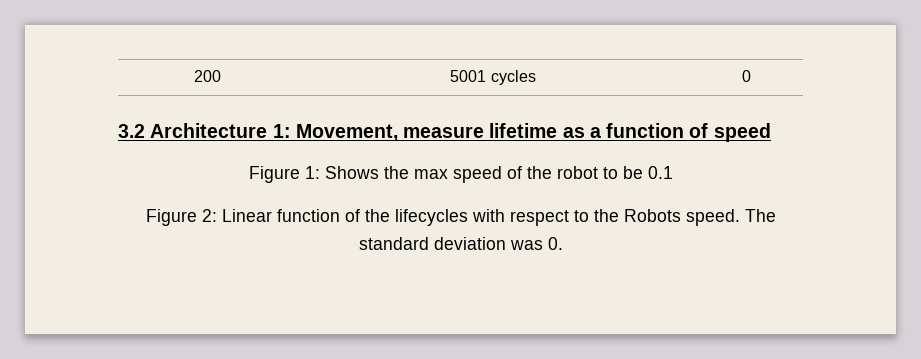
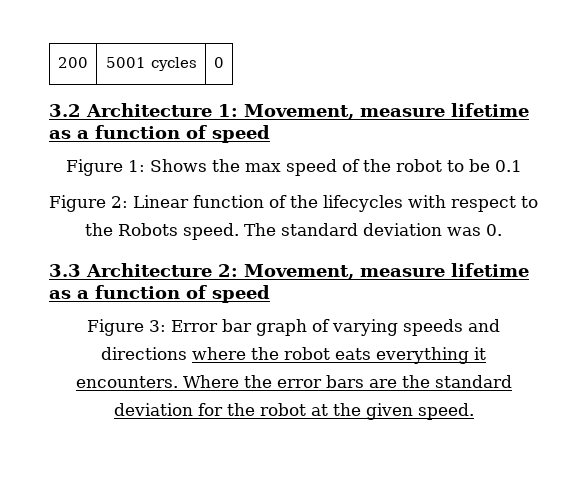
(563, 243) none -> [49,263,529,280] [49,285,270,303] [87,319,500,336] [101,347,486,364] [75,375,512,388] [113,403,474,420] // 3.3 Architecture 2: Movement, measure lifetime as a function of speed // Figure 3: Error bar graph of varying speeds and directions where the robot eats everything it encounters. Where the error bars are the standard deviation for the robot at the given speed.

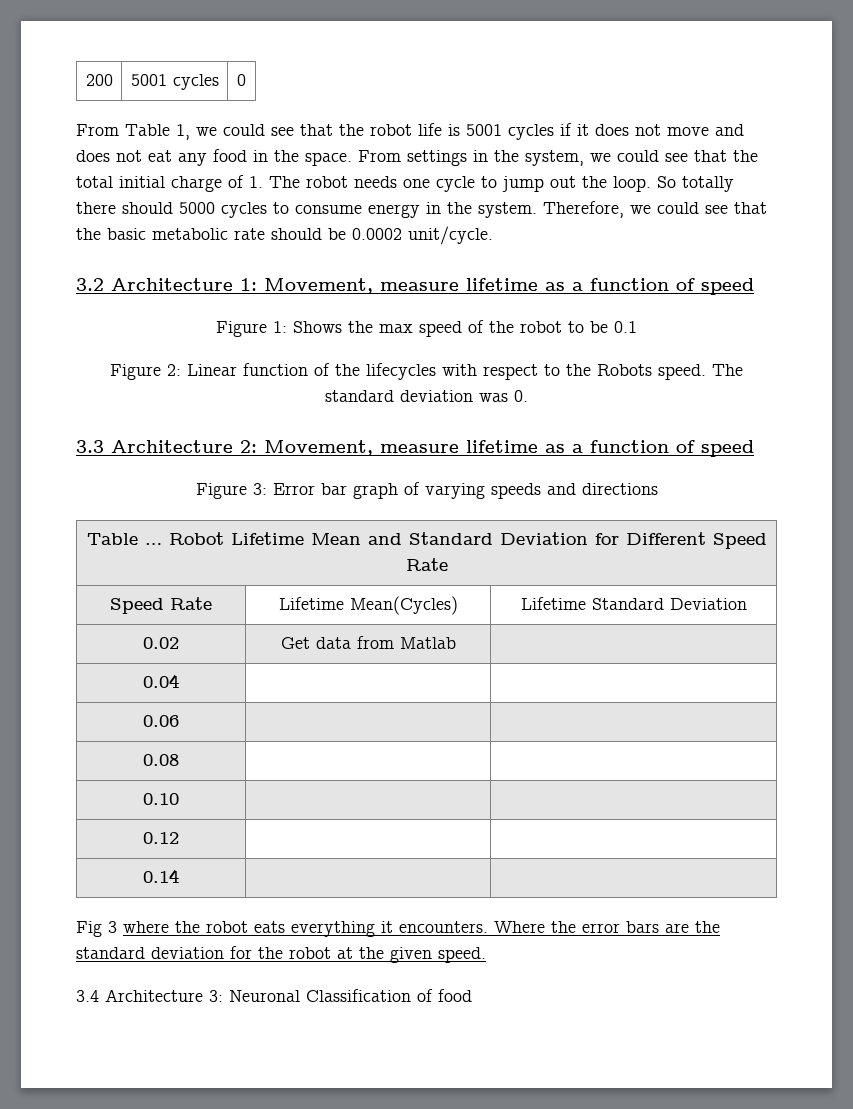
(224, 62) none -> [76,123,744,140] [76,149,758,166] [76,175,734,192] [76,201,767,218] [76,226,493,245] // From Table 1, we could see that the robot life is 5001 cycles if it does not move and does not eat any food in the space. From settings in the system, we could see that the total initial charge of 1. The robot needs one cycle to jump out the loop. So totally there should 5000 cycles to consume energy in the system. Therefore, we could see that the basic metabolic rate should be 0.0002 unit/cycle.
(187, 353) none -> [86,532,767,549] [405,558,448,571] [110,597,212,614] [278,596,458,615] [520,597,747,610] [143,637,179,649] [280,636,456,649] [143,674,179,688] [143,715,179,727] [143,754,179,766] [143,793,179,805] [143,832,179,844] [143,869,179,883] [76,921,117,937] // Table … Robot Lifetime Mean and Standard Deviation for Different Speed Rate // Speed Rate | Lifetime Mean(Cycles) | Lifetime Standard Deviation // 0.02 | Get data from Matlab | // 0.04 | | // 0.06 | | // 0.08 | | // 0.10 | | // 0.12 | | // 0.14 | | // Fig 3
(474, 411) none -> [76,989,472,1002] // 3.4 Architecture 3: Neuronal Classification of food

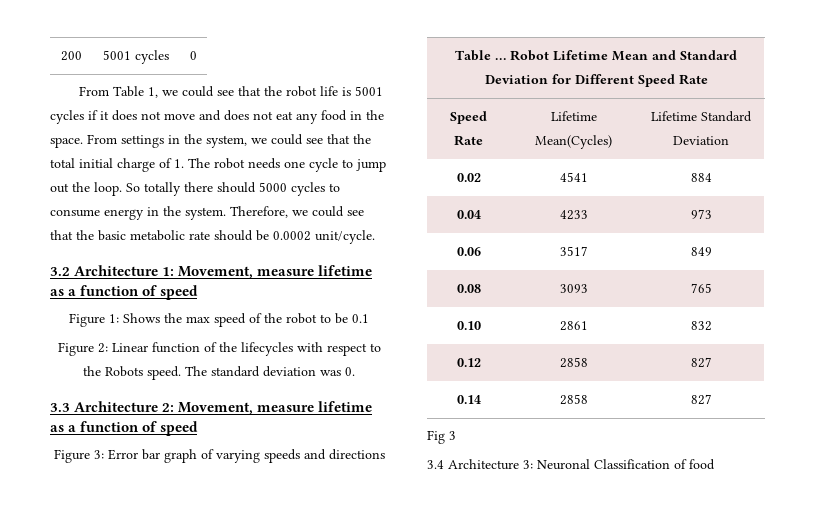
[280,636,456,649] Get data from Matlab | -> [559,172,588,182] [690,173,712,182] 4541 | 884
(179, 681) | -> [559,210,588,220] [690,209,712,219] 4233 | 973
(179, 721) | -> [559,246,588,256] [690,247,712,256] 3517 | 849
(179, 760) | -> [559,284,588,293] [690,283,712,293] 3093 | 765
(179, 799) | -> [559,321,588,331] [690,321,712,331] 2861 | 832
(179, 838) | -> [559,357,588,368] [690,357,712,368] 2858 | 827
(179, 876) | -> [559,394,588,405] [690,394,712,405] 2858 | 827
[123,921,720,937] [76,946,486,963] where the robot eats everything it encounters. Where the error bars are the standard deviation for the robot at the given speed. -> (456, 435) none

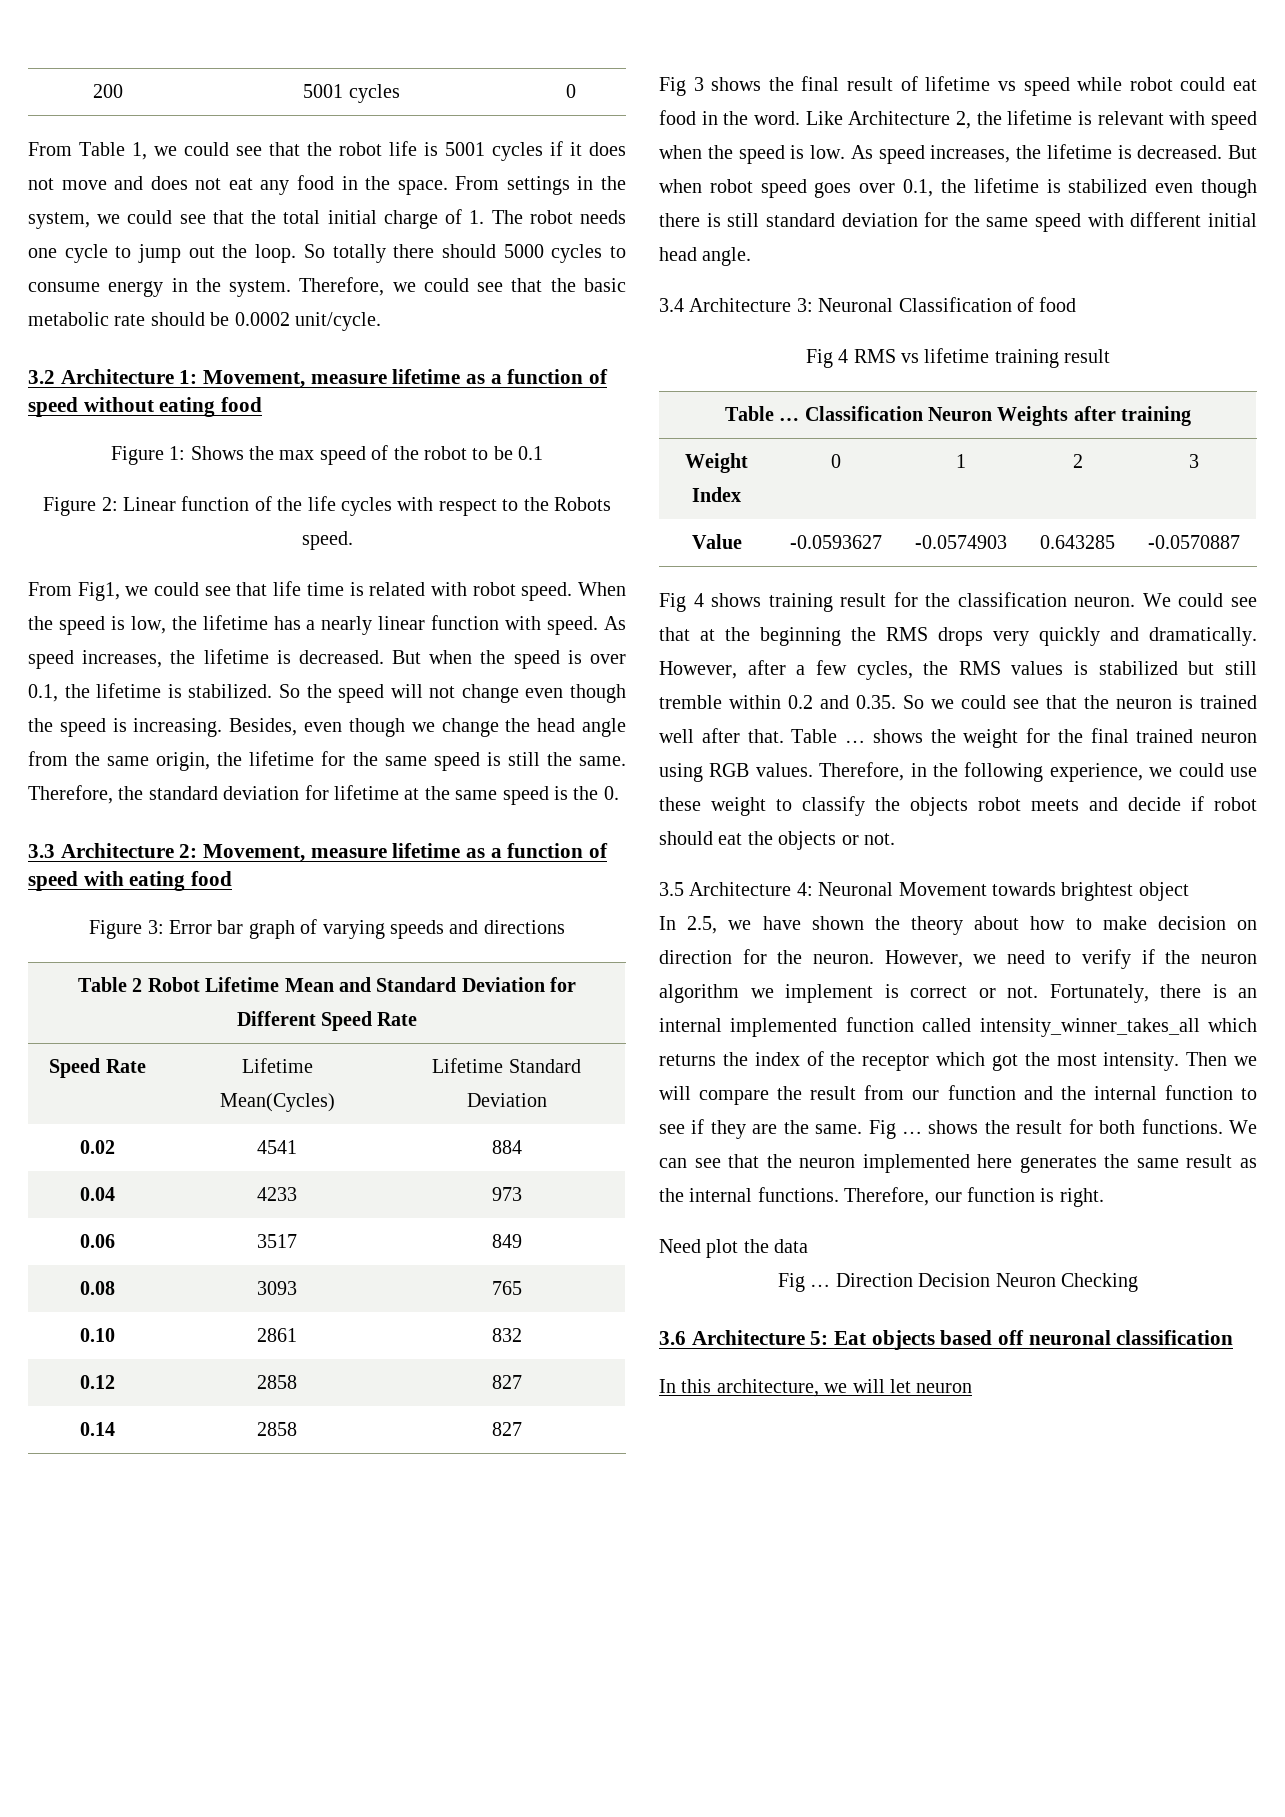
(199, 292) none -> [83,397,263,417] without eating food
[240,342,293,356] lifecycles -> [307,496,392,516] life cycles
[185,366,341,377] The standard deviation was -> [28,581,626,601] [28,615,626,635] [28,649,626,669] [28,683,626,703] [28,718,626,737] [28,751,627,771] [28,785,599,805] // From Fig1, we could see that life time is related with robot speed. When the speed is low, the lifetime has a nearly linear function with speed. As speed increases, the lifetime is decreased. But when the speed is over 0.1, the lifetime is stabilized. So the speed will not change even though the speed is increasing. Besides, even though we change the head angle from the same origin, the lifetime for the same speed is still the same. Therefore, the standard deviation for lifetime at the same speed is the
(199, 428) none -> [83,871,233,891] with eating food
[495,58,506,60] … -> [132,978,143,992] 2
(456, 435) none -> [711,76,1257,96] [659,110,1257,130] [659,144,1257,164] [659,178,1257,198] [659,212,1257,232] [659,247,752,266] shows the final result of lifetime vs speed while robot could eat food in the word. Like Architecture 2, the lifetime is relevant with speed when the speed is low. As speed increases, the lifetime is decreased. But when robot speed goes over 0.1, the lifetime is stabilized even though there is still standard deviation for the same speed with different initial head angle.
(715, 464) none -> [805,348,1111,368] [724,406,1192,426] [685,453,748,473] [692,487,741,502] [831,454,841,468] [956,454,966,468] [1072,454,1083,468] [1189,454,1199,468] [691,534,742,549] [790,535,882,549] [915,535,1007,549] [1040,535,1115,549] [1148,535,1240,549] [659,592,1257,612] [659,627,1257,646] [659,660,1257,680] [659,695,1257,709] [659,728,1257,748] [659,762,1257,782] [659,796,1257,816] [659,831,895,850] [659,882,1189,901] [659,916,1257,935] [659,949,1257,969] [659,984,1257,1003] [659,1017,1257,1037] [659,1051,1257,1071] [659,1085,1258,1105] [659,1119,1257,1139] [659,1154,1257,1173] [659,1187,1104,1207] [659,1239,809,1258] [778,1273,1138,1292] [659,1330,1234,1350] [659,1379,973,1397] // Fig 4 RMS vs lifetime training result // Table … Classification Neuron Weights after training // Weight Index | 0 | 1 | 2 | 3 // Value | -0.0593627 | -0.0574903 | 0.643285 | -0.0570887 // Fig 4 shows training result for the classification neuron. We could see that at the beginning the RMS drops very quickly and dramatically. However, after a few cycles, the RMS values is stabilized but still tremble within 0.2 and 0.35. So we could see that the neuron is trained well after that. Table … shows the weight for the final trained neuron using RGB values. Therefore, in the following experience, we could use these weight to classify the objects robot meets and decide if robot should eat the objects or not. // 3.5 Architecture 4: Neuronal Movement towards brightest object // In 2.5, we have shown the theory about how to make decision on direction for the neuron. However, we need to verify if the neuron algorithm we implement is correct or not. Fortunately, there is an internal implemented function called intensity_winner_takes_all which returns the index of the receptor which got the most intensity. Then we will compare the result from our function and the internal function to see if they are the same. Fig … shows the result for both functions. We can see that the neuron implemented here generates the same result as the internal functions. Therefore, our function is right. // Need plot the data // Fig … Direction Decision Neuron Checking // 3.6 Architecture 5: Eat objects based off neuronal classification // In this architecture, we will let neuron

